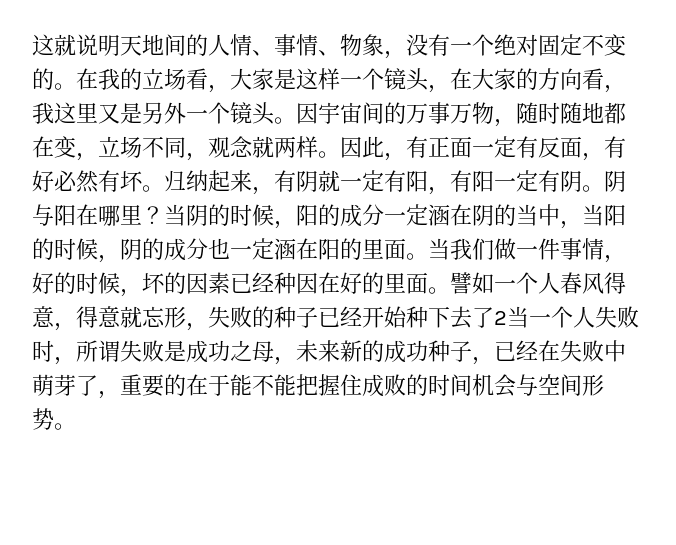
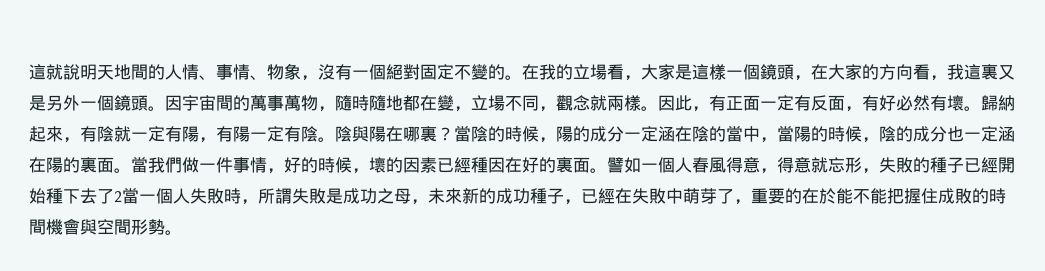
[32,34,186,56] 这就说明天地间 -> [29,63,148,80] 這就說明天地間
[406,34,626,56] 没有一个绝对固定不变 -> [318,64,488,80] 沒有一個絕對固定不變
[164,68,186,90] 场 -> [590,64,607,80] 場
[296,68,429,91] 这样一个镜头 -> [692,63,794,80] 這樣一個鏡頭
[54,102,98,124] 这里 -> [964,63,998,80] 這裏
[208,102,275,125] 个镜头 -> [97,95,148,111] 個鏡頭
[362,102,626,127] [32,136,318,161] 间的万事万物，随时随地都在变，立场不同，观念就两样 -> [216,95,641,112] 間的萬事萬物，隨時隨地都在變，立場不同，觀念就兩樣
[120,170,626,195] [32,204,626,229] [32,238,494,263] 坏。归纳起来，有阴就一定有阳，有阳一定有阴。阴与阳在哪里？当阴的时候，阳的成分一定涵在阴的当中，当阳的时候，阴的成分也一定涵在阳的里面。当我们 -> [947,95,1015,111] [29,126,1015,143] [29,157,182,173] 壞。歸納起來，有陰就一定有陽，有陽一定有陰。陰與陽在哪裏？當陰的時候，陽的成分一定涵在陰的當中，當陽的時候，陰的成分也一定涵在陽的裏面。當我們
[76,272,165,297] 时候，坏 -> [318,157,386,174] 時候，壞
[252,272,296,294] 经种 -> [454,157,488,173] 經種
[384,273,406,293] 里 -> [556,157,573,173] 裏
[516,272,604,294] 个人春风 -> [658,157,726,173] 個人春風
[230,306,639,329] [32,340,164,365] 败的种子已经开始种下去了2当一个人失败时，所谓失败 -> [896,157,1015,173] [29,188,326,205] 敗的種子已經開始種下去了2當一個人失敗時，所謂失敗
[318,340,340,362] 来 -> [445,188,462,204] 來
[428,340,604,365] 种子，已经在失败 -> [530,188,666,205] 種子，已經在失敗
[208,374,230,396] 于 -> [819,188,836,204] 於
[384,374,604,397] [32,408,54,430] 败的时间机会与空间形势 -> [955,188,1006,204] [29,218,165,235] 敗的時間機會與空間形勢

